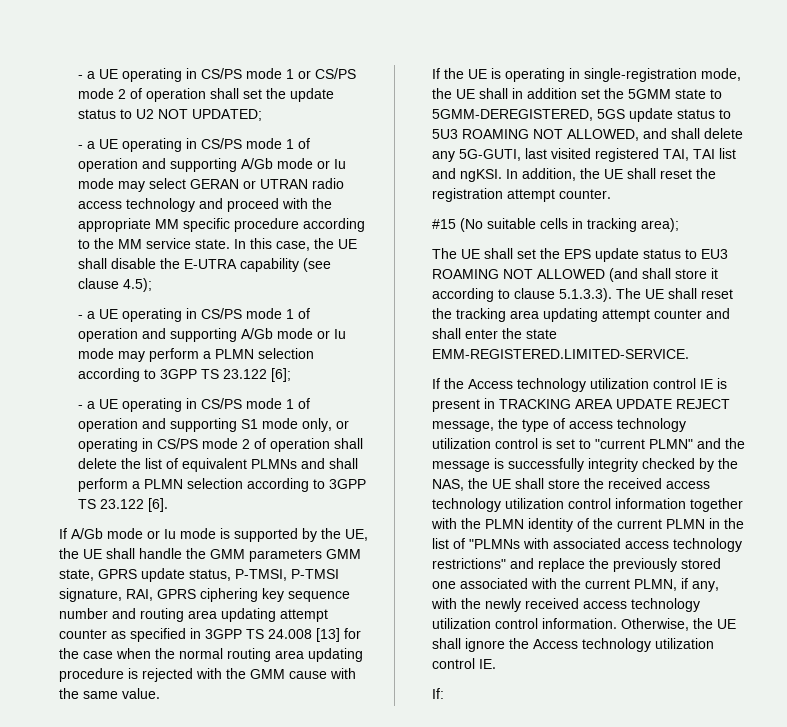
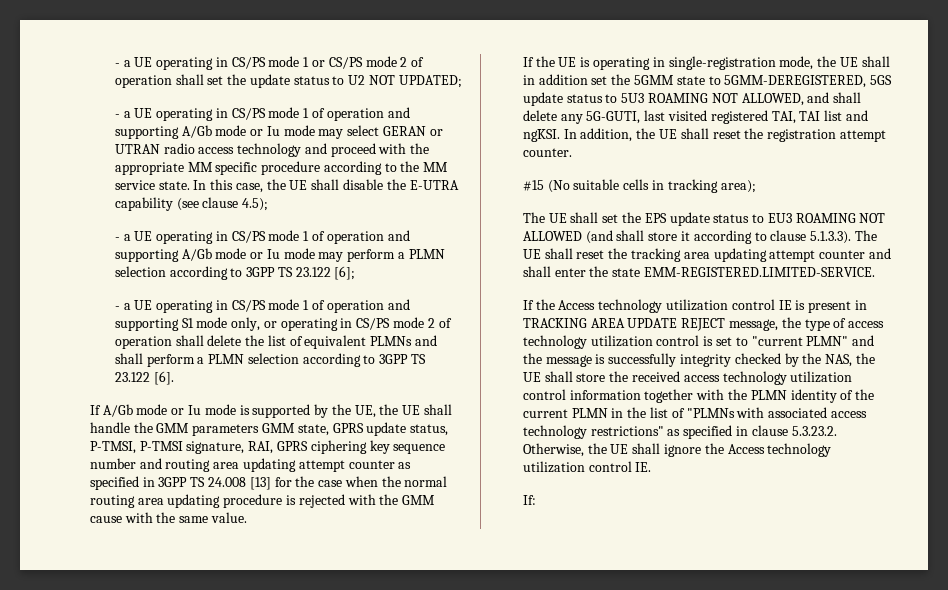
[510,558,722,572] [432,578,720,592] [431,598,701,612] [432,618,618,629] and replace the previously stored one associated with the current PLMN, if any, with the newly received access technology utilization control information. -> [667,425,837,439] as specified in clause 5.3.23.2.

